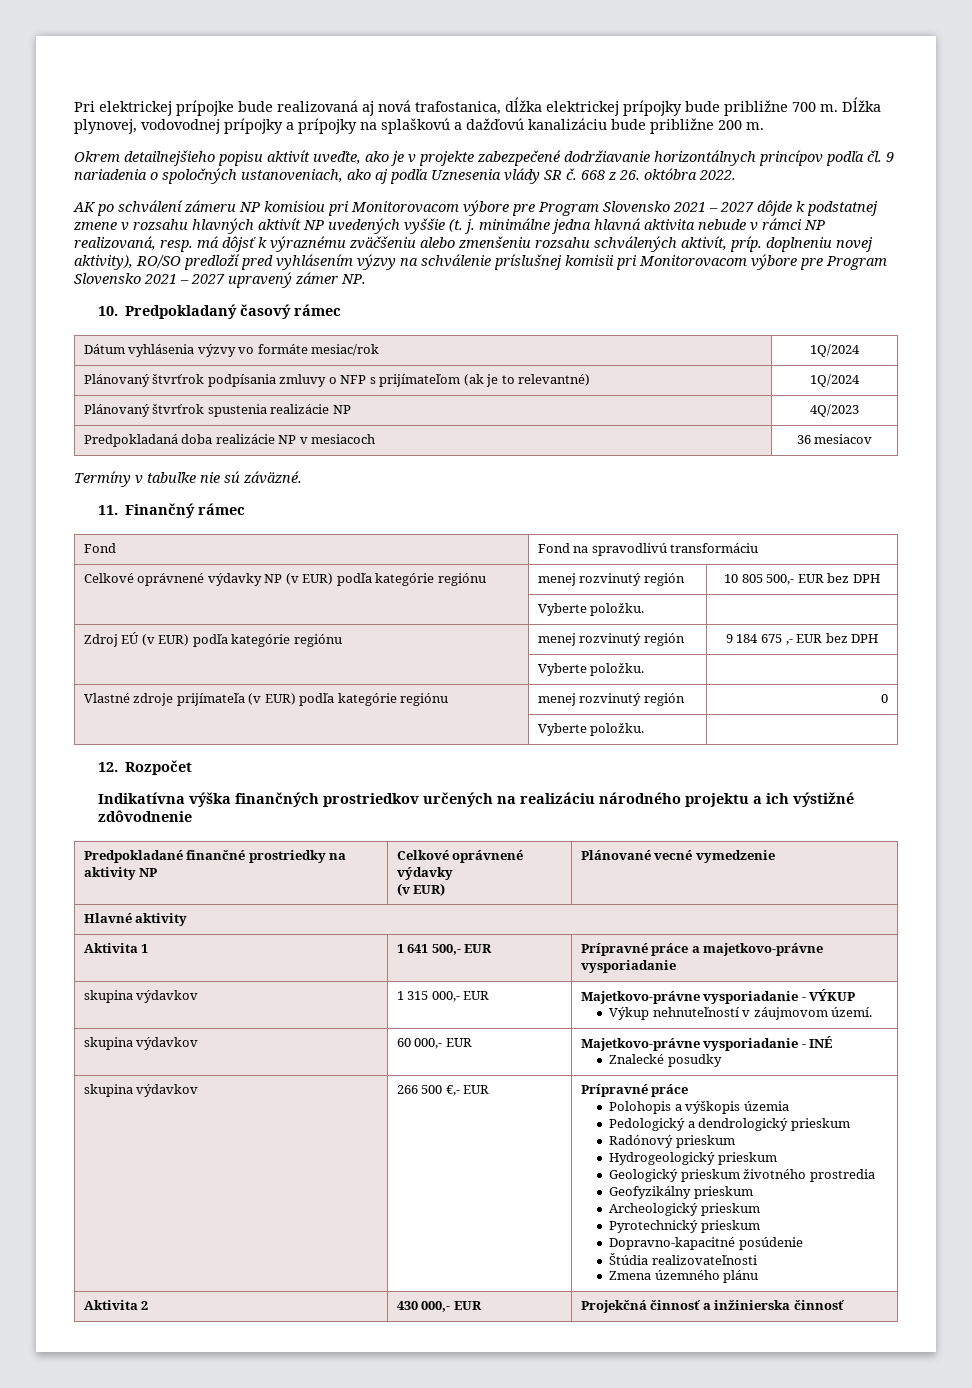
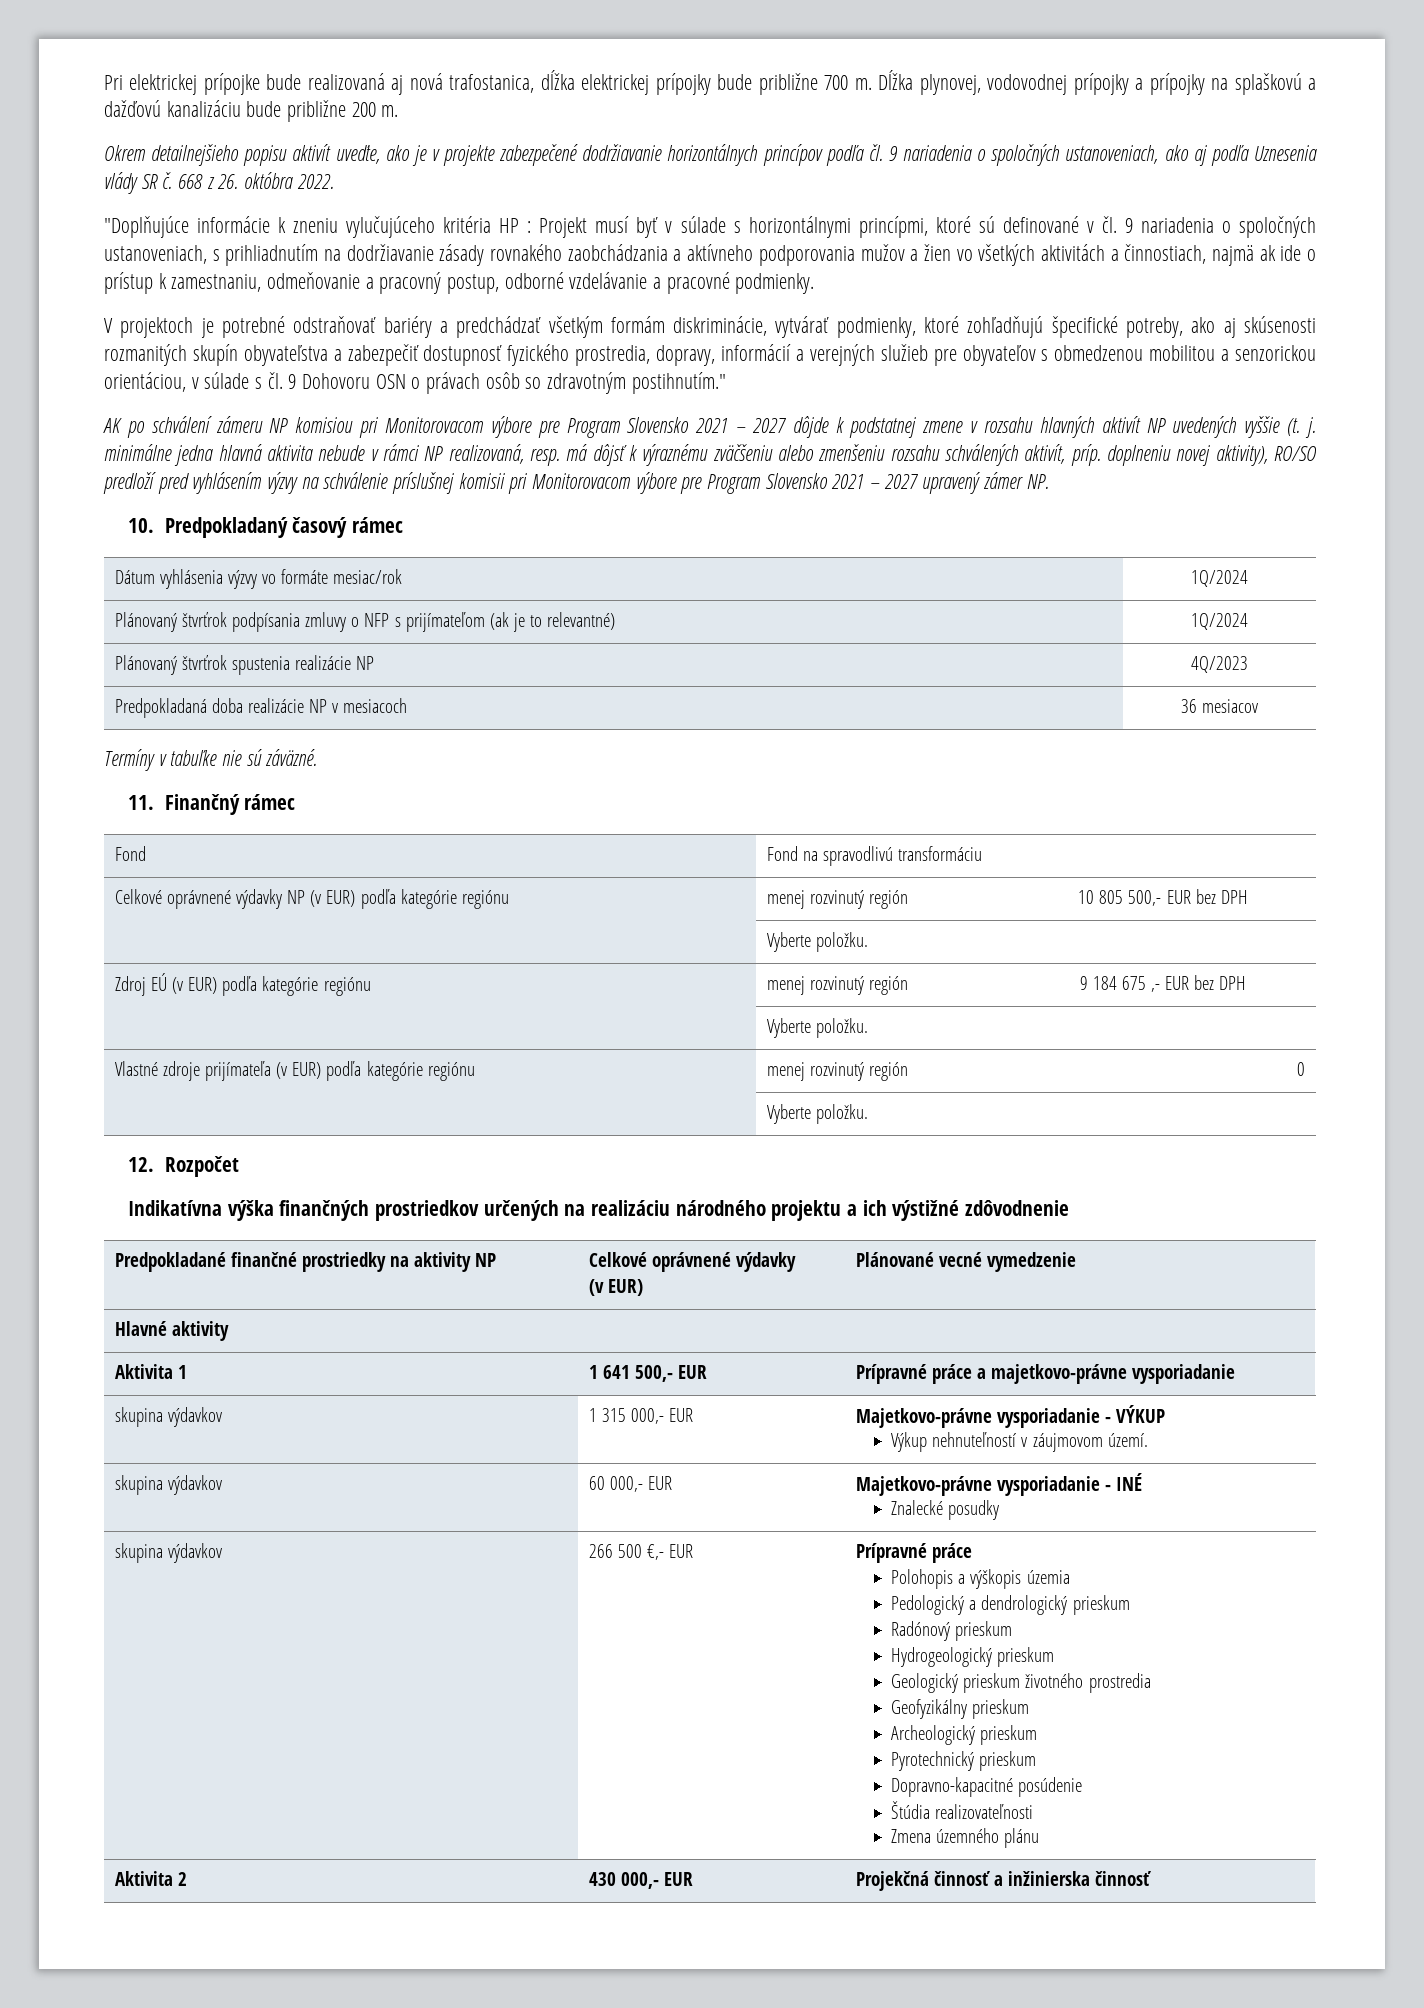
(736, 175) none -> [104,216,1316,238] [104,244,1316,266] [104,272,815,294] [104,316,1316,338] [104,344,1316,366] [104,372,726,394] // "Doplňujúce informácie k zneniu vylučujúceho kritéria HP : Projekt musí byť v súlade s horizontálnymi princípmi, ktoré sú definované v čl. 9 nariadenia o spoločných ustanoveniach, s prihliadnutím na dodržiavanie zásady rovnakého zaobchádzania a aktívneho podporovania mužov a žien vo všetkých aktivitách a činnostiach, najmä ak ide o prístup k zamestnaniu, odmeňovanie a pracovný postup, odborné vzdelávanie a pracovné podmienky. // V projektoch je potrebné odstraňovať bariéry a predchádzať všetkým formám diskriminácie, vytvárať podmienky, ktoré zohľadňujú špecifické potreby, ako aj skúsenosti rozmanitých skupín obyvateľstva a zabezpečiť dostupnosť fyzického prostredia, dopravy, informácií a verejných služieb pre obyvateľov s obmedzenou mobilitou a senzorickou orientáciou, v súlade s čl. 9 Dohovoru OSN o právach osôb so zdravotným postihnutím."

